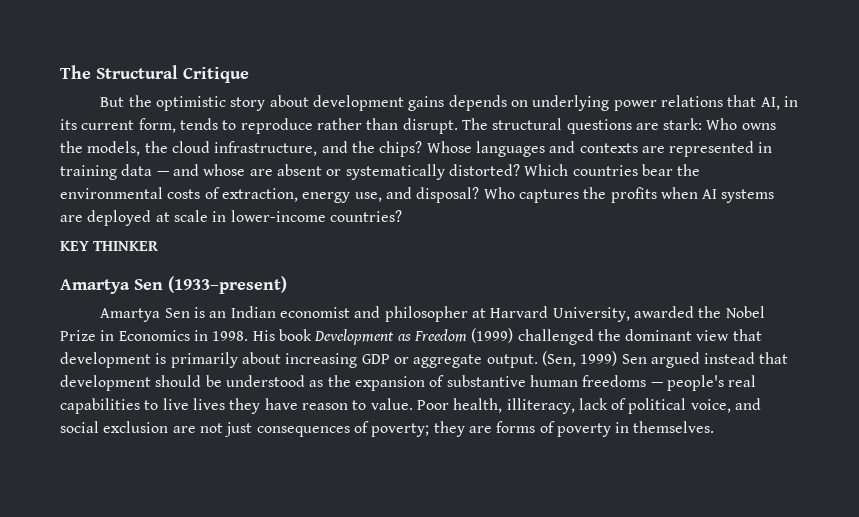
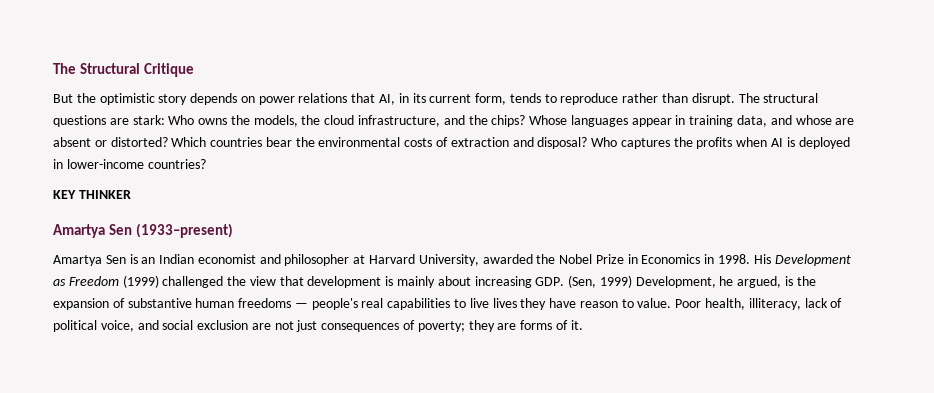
[269,95,445,111] about development gains -> (188, 99) none
[532,95,610,111] underlying -> (255, 99) none
[549,141,773,157] [60,164,169,180] and contexts are represented in training data — -> [631,115,768,127] appear in training data,
[345,164,445,180] systematically -> (107, 143) none
[221,188,382,203] extraction, energy use, -> [450,137,509,147] extraction
[721,189,775,203] [60,210,208,226] systems are deployed at scale -> [786,137,850,149] is deployed
[278,329,312,341] book -> (771, 259) none
[625,329,693,341] dominant -> (247, 281) none
[170,352,238,368] primarily -> [397,276,436,288] mainly
[361,351,789,368] [60,375,324,391] GDP or aggregate output. (Sen, 1999) Sen argued instead that development should be understood as -> [535,275,794,288] GDP. (Sen, 1999) Development, he argued, is
[556,421,715,437] poverty in themselves. -> [570,320,583,330] it.

